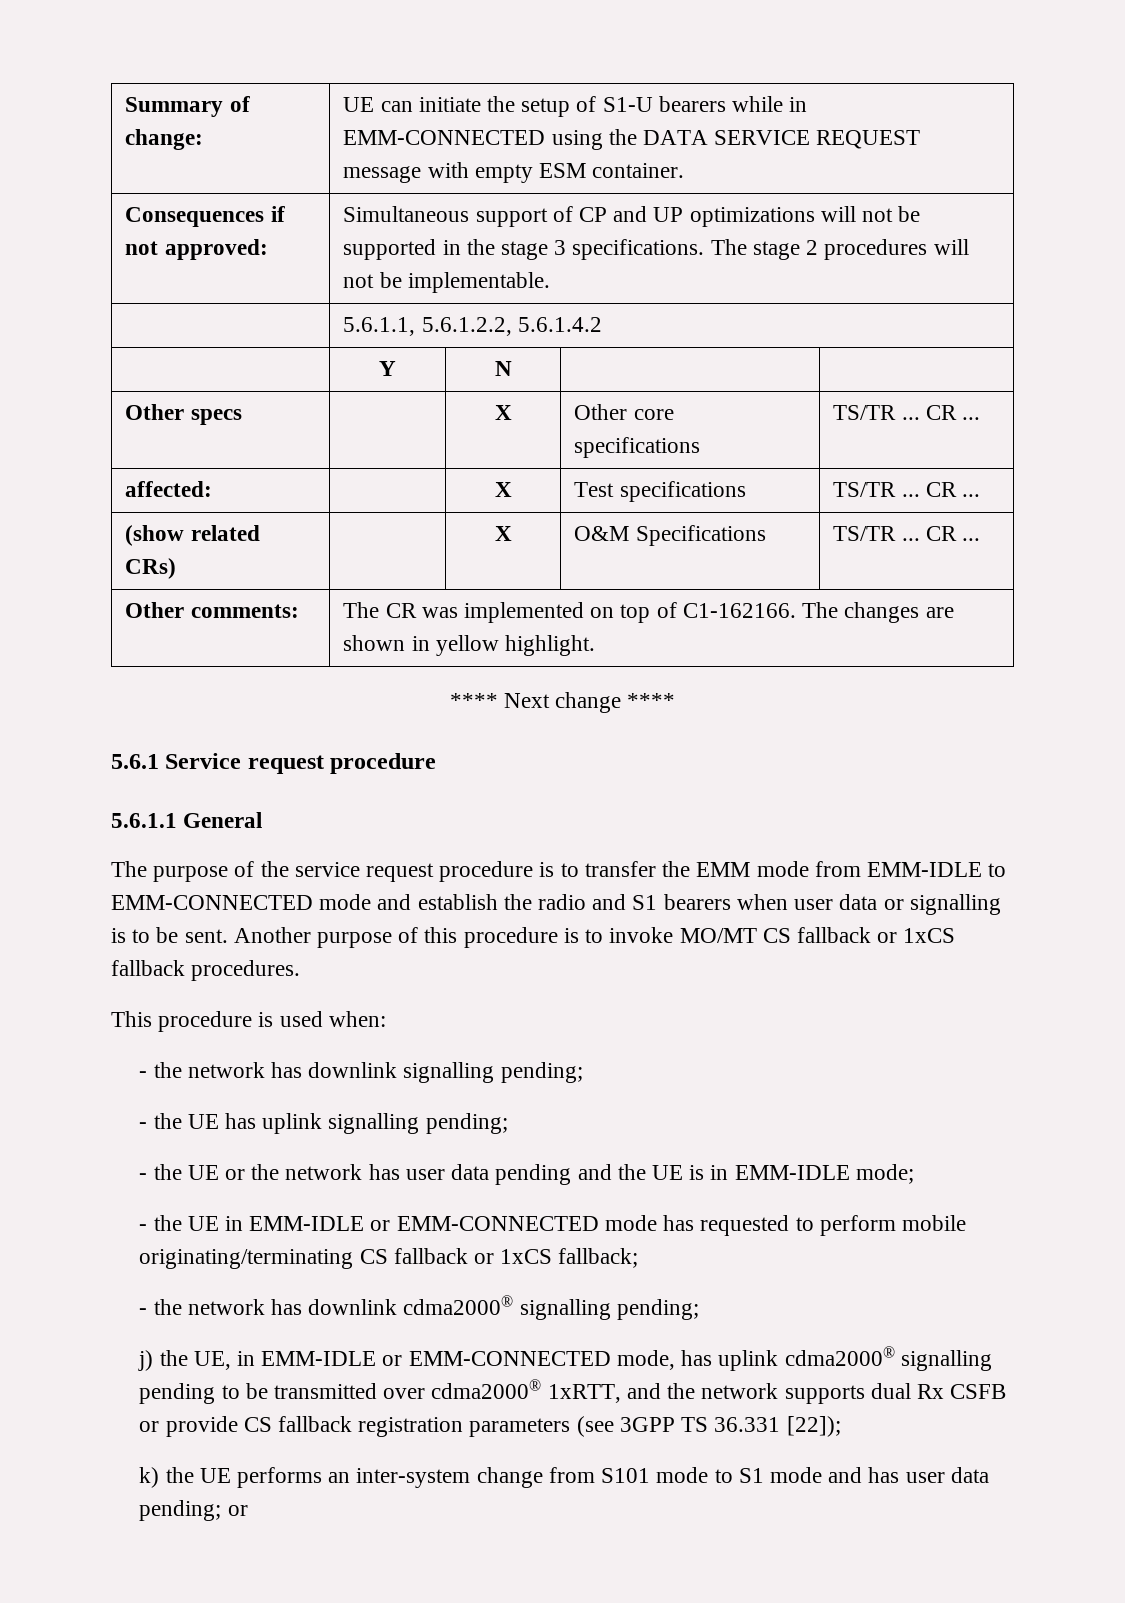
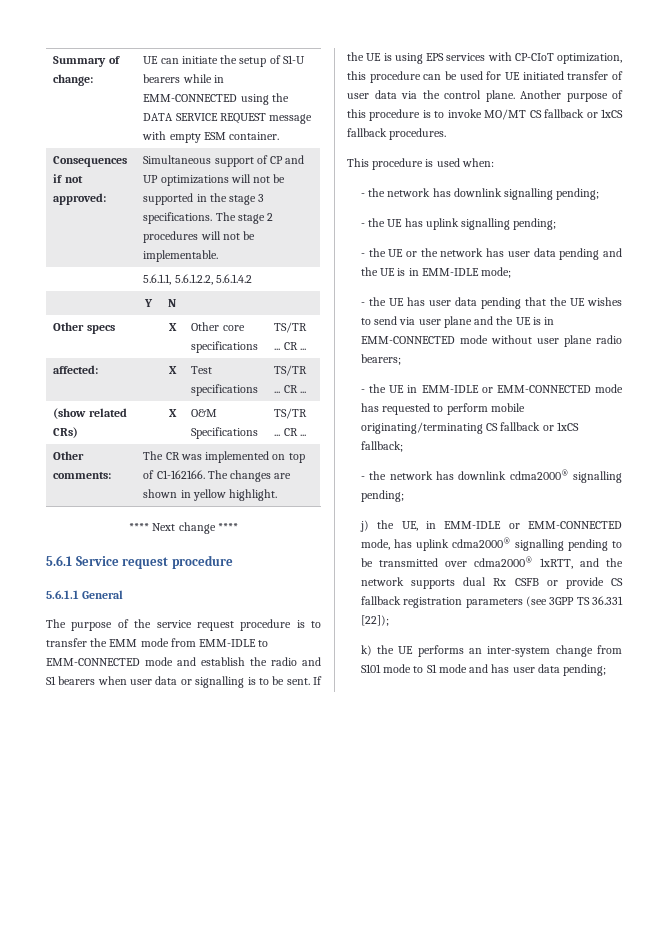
(228, 936) none -> [313,676,323,685] [347,52,622,64] [347,71,623,83] [347,90,515,102] If the UE is using EPS services with CP-CIoT optimization, this procedure can be used for UE initiated transfer of user data via the control plane.
(914, 1174) none -> [360,297,622,309] [360,316,554,328] [360,335,622,347] [360,354,401,365] // - the UE has user data pending that the UE wishes to send via user plane and the UE is in EMM-CONNECTED mode without user plane radio bearers;
[227,1505,248,1516] or -> (606, 670) none

